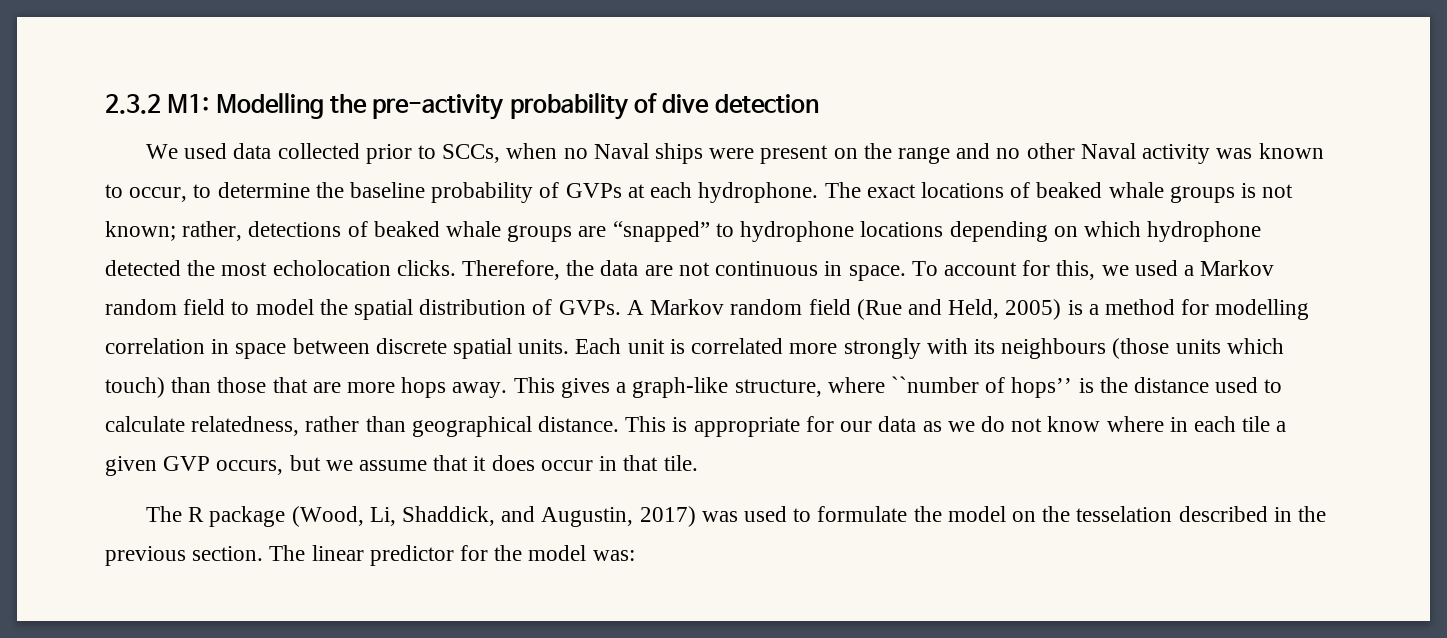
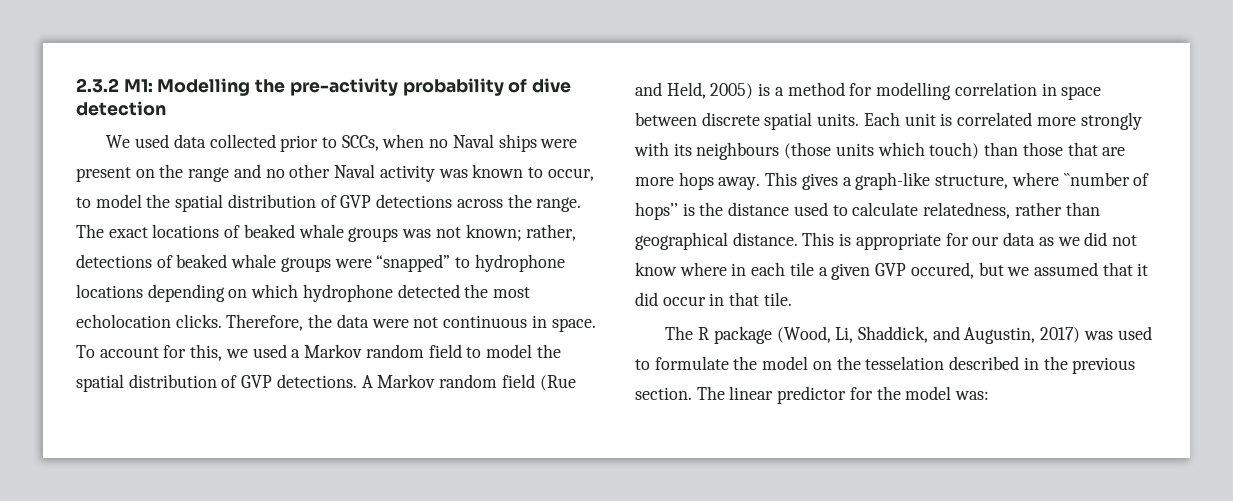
[217,182,819,203] determine the baseline probability of GVPs at each hydrophone. -> [95,194,582,212] model the spatial distribution of GVP detections across the range.
[1240,183,1256,198] is -> [402,229,432,238] was
[578,226,607,237] are -> [334,259,372,268] were
[644,265,673,276] are -> [371,319,409,328] were
[558,300,621,315] GVPs. -> [241,374,357,388] GVP detections.
[980,416,1005,432] do -> [1084,232,1108,246] did
[216,460,284,475] occurs, -> [910,262,974,279] occured,
[359,460,428,471] assume -> [1033,262,1098,276] assumed
[491,455,535,471] does -> [635,292,658,306] did

